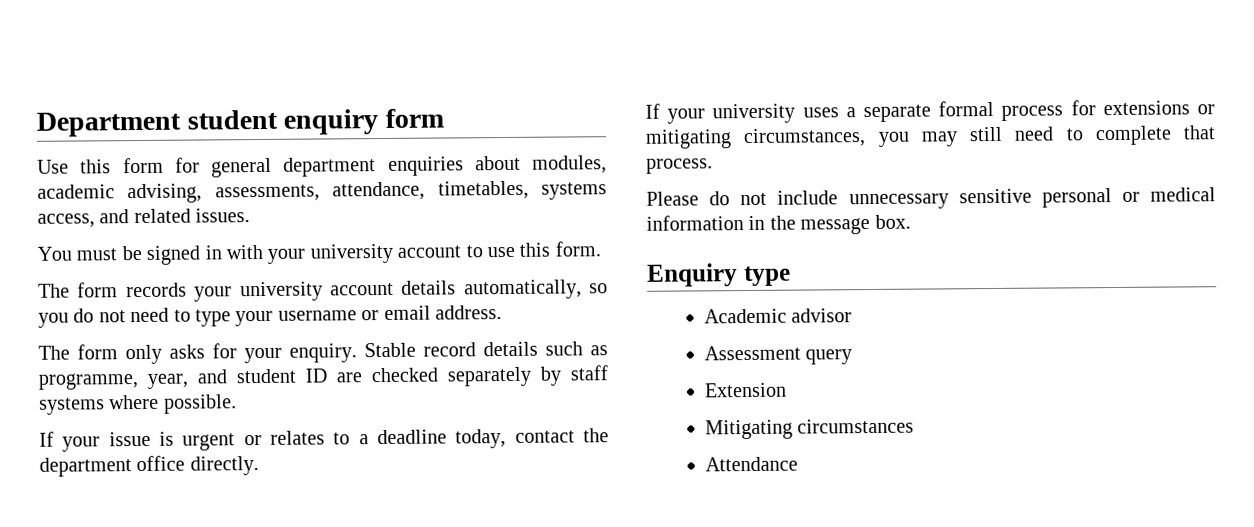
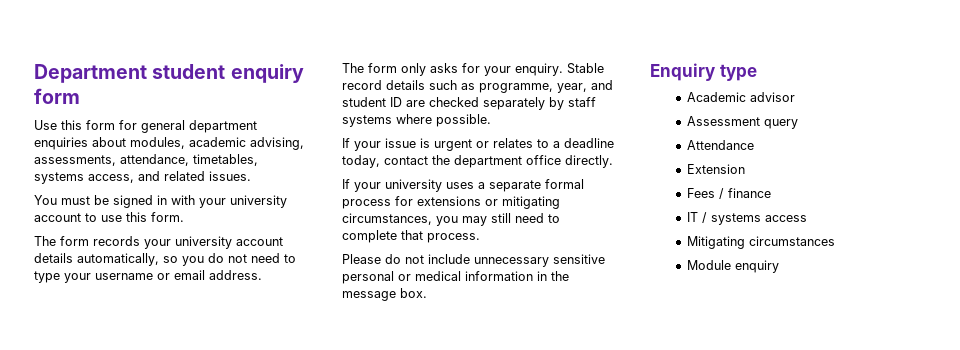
(853, 357) none -> [687,140,755,150] // Attendance
(787, 390) none -> [687,188,772,199] [687,212,808,225] // Fees / finance // IT / systems access
[704,456,798,472] Attendance -> [687,260,780,273] Module enquiry

